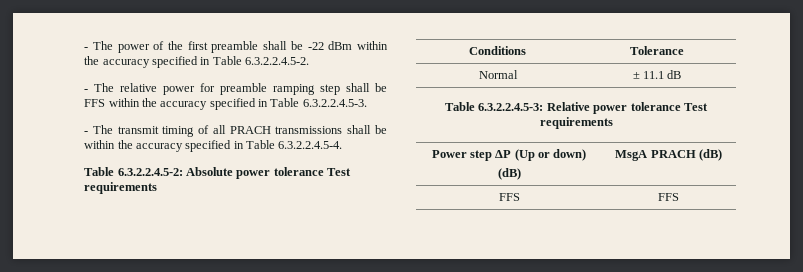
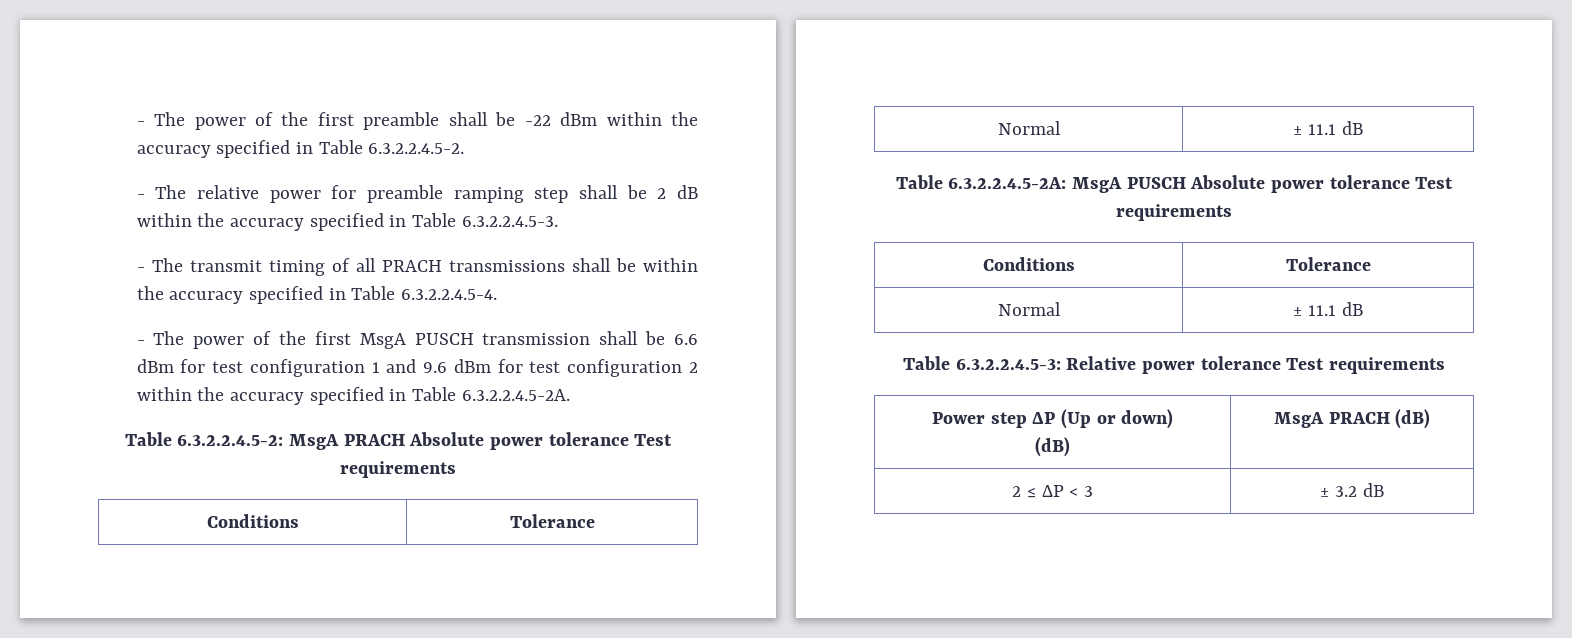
[84,99,106,107] FFS -> [657,185,699,199] 2 dB
[84,167,183,176] Table 6.3.2.2.4.5-2: -> [136,331,698,349] [136,359,699,377] [136,387,570,405] [124,432,673,450] [340,461,456,478] [206,514,299,528] [509,514,595,528] [997,121,1061,135] [1293,121,1363,135] [895,175,1186,193] - The power of the first MsgA PUSCH transmission shall be 6.6 dBm for test configuration 1 and 9.6 dBm for test configuration 2 within the accuracy specified in Table 6.3.2.2.4.5-2A. // Table 6.3.2.2.4.5-2: MsgA PRACH Absolute power tolerance Test requirements // Conditions | Tolerance // Normal | ± 11.1 dB // Table 6.3.2.2.4.5-2A: MsgA PUSCH
[498,193,520,201] [658,193,679,201] FFS | FFS -> [1012,485,1093,498] [1320,483,1384,497] 2 ≤ ΔP < 3 | ± 3.2 dB

